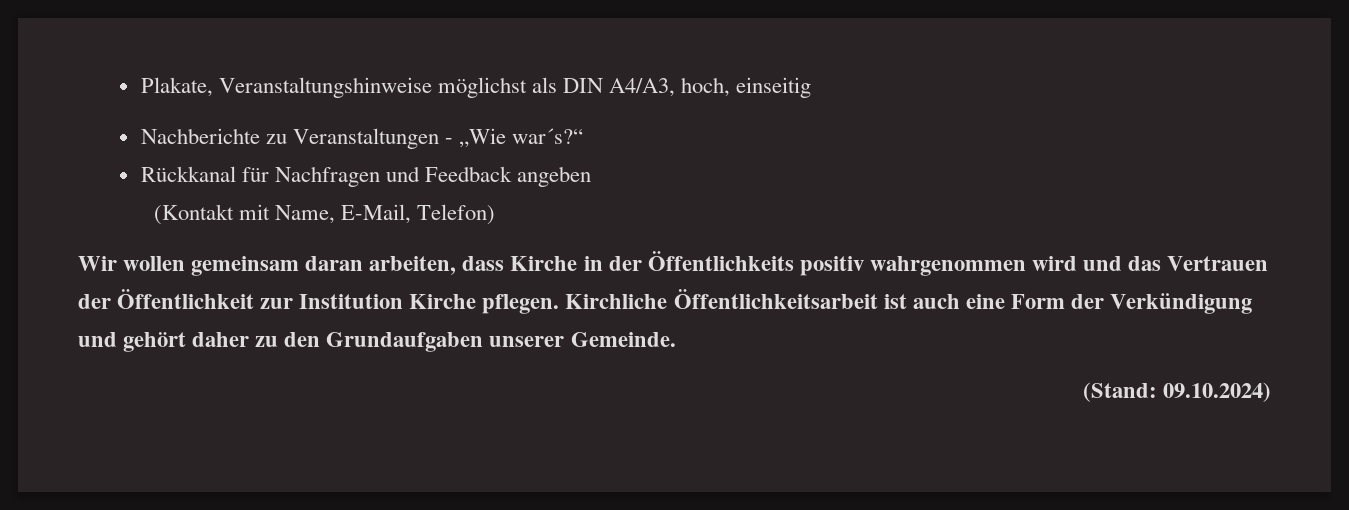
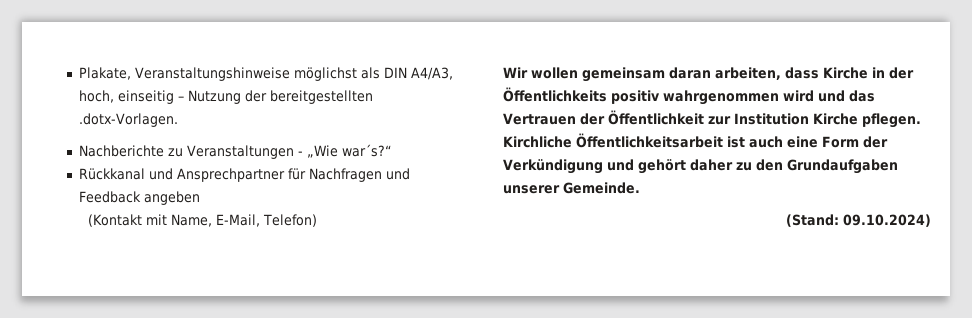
(812, 87) none -> [178,90,374,104] [79,113,179,127] – Nutzung der bereitgestellten .dotx-Vorlagen.
(236, 174) none -> [149,168,286,182] und Ansprechpartner

